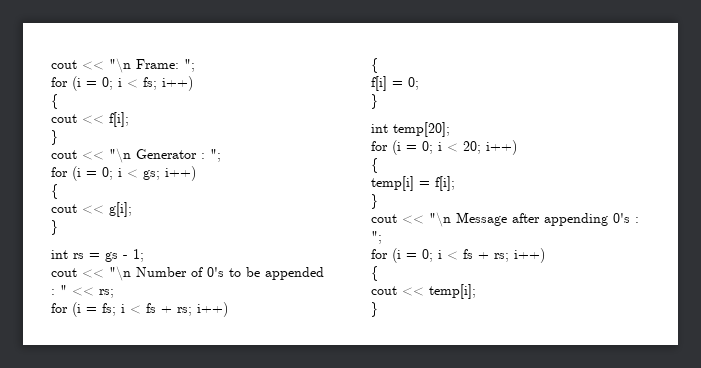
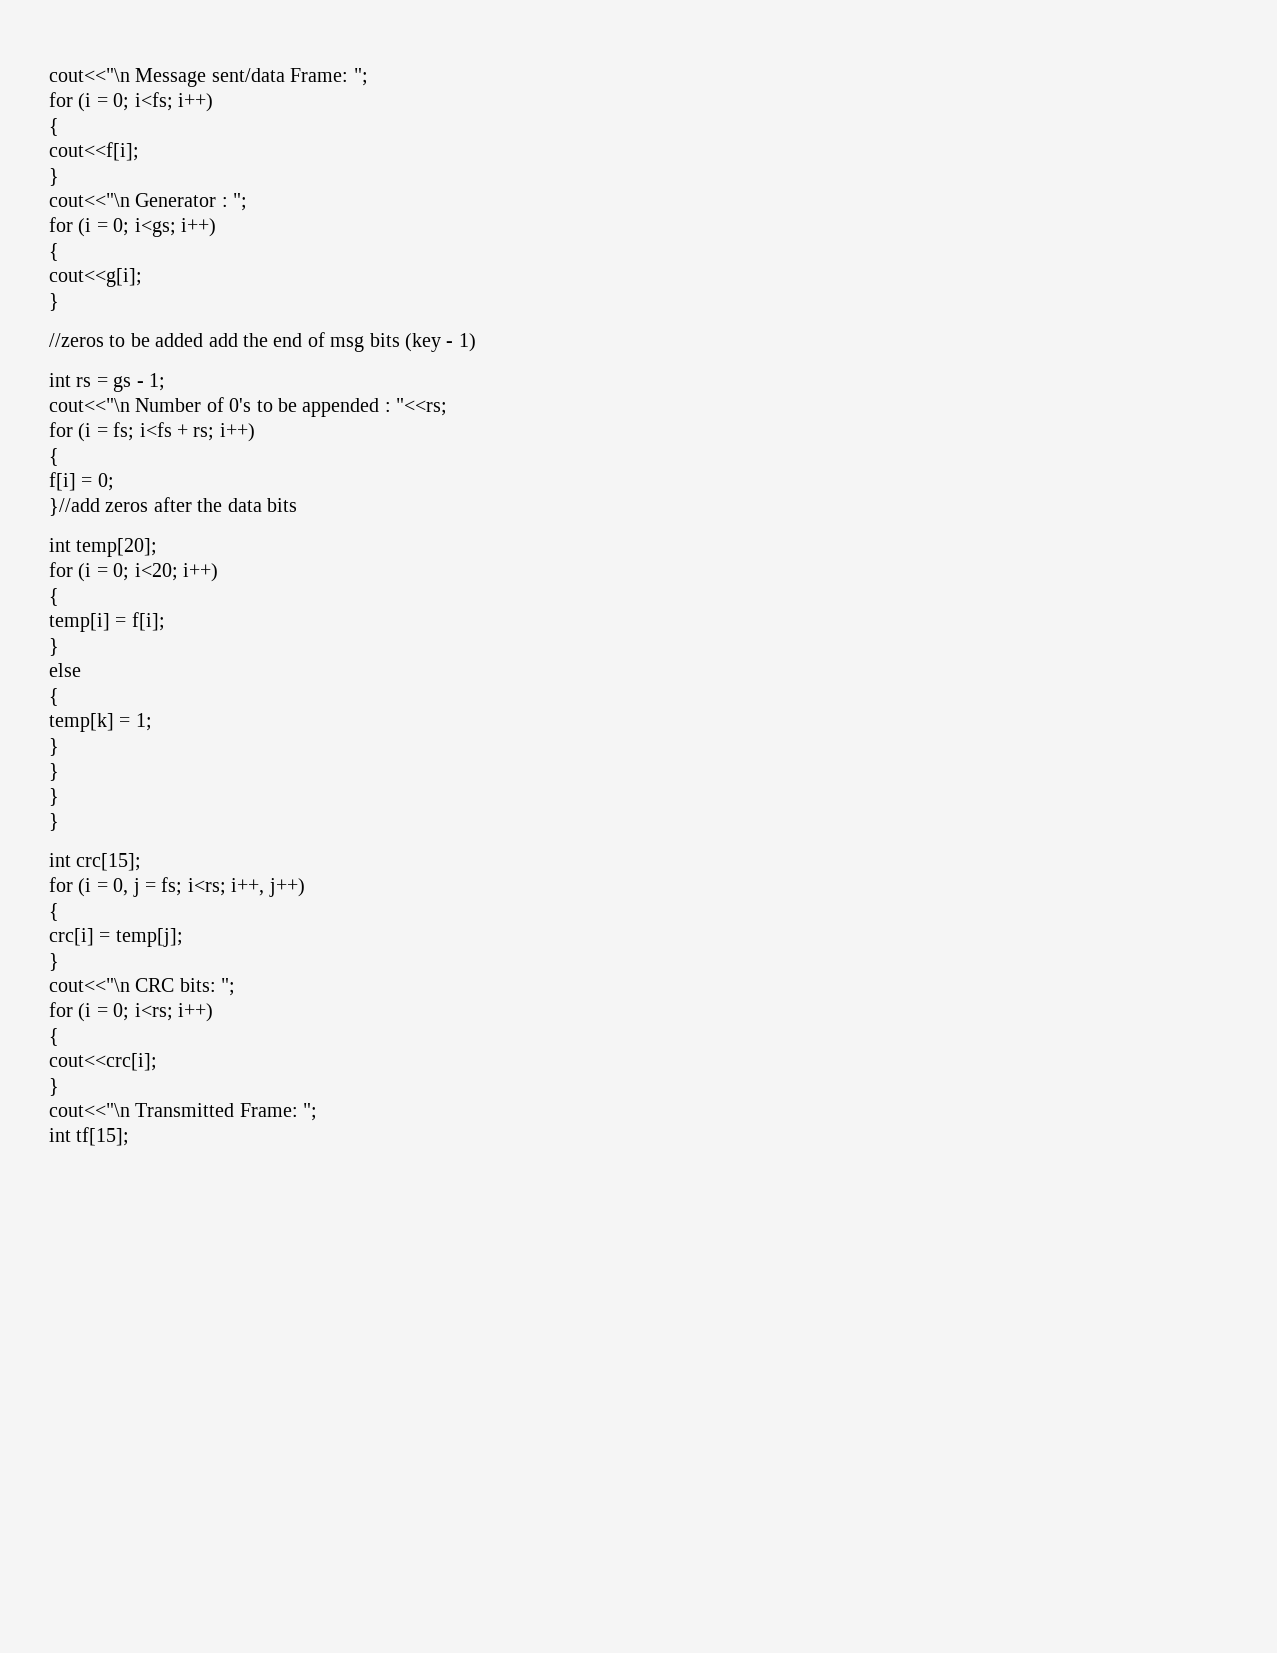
[51,58,131,73] cout << "\n -> [49,68,285,87] cout<<"\n Message sent/data
[118,76,193,91] [51,94,58,109] [51,112,129,127] [51,130,58,145] [51,148,131,163] i < fs; i++) // { // cout << f[i]; // } // cout << "\n -> [134,92,213,112] [49,118,59,136] [49,142,139,161] [49,168,59,186] [49,193,130,207] i<fs; i++) // { // cout<<f[i]; // } // cout<<"\n
[118,166,196,181] [51,184,58,199] [51,202,132,217] [51,220,58,235] i < gs; i++) // { // cout << g[i]; // } -> [134,218,216,237] [49,243,59,261] [49,268,142,287] [49,293,59,311] [49,332,476,352] i<gs; i++) // { // cout<<g[i]; // } // //zeros to be added add the end of msg bits (key - 1)
[51,266,131,281] cout << "\n -> [49,398,130,412] cout<<"\n
[60,285,114,298] " << rs; -> [396,398,448,416] "<<rs;
[121,303,156,314] i < fs -> [139,422,172,437] i<fs
[371,94,378,109] } -> [49,497,297,516] }//add zeros after the data bits
[438,141,481,154] i < 20; -> [134,563,178,581] i<20;
[371,212,639,227] [371,231,382,244] [371,248,545,263] [371,266,378,281] [371,284,476,299] [371,302,378,317] cout << "\n Message after appending 0's : "; // for (i = 0; i < fs + rs; i++) // { // cout << temp[i]; // } -> [49,663,81,677] [49,688,59,706] [49,713,152,732] [49,738,59,756] [49,763,59,781] [49,788,59,806] [49,813,59,831] [49,853,142,871] [49,877,305,897] [49,903,59,921] [49,928,183,947] [49,953,59,971] [49,978,236,996] [49,1002,213,1022] [49,1028,59,1046] [49,1053,157,1071] [49,1078,59,1096] [49,1103,318,1121] [49,1127,130,1146] else // { // temp[k] = 1; // } // } // } // } // int crc[15]; // for (i = 0, j = fs; i<rs; i++, j++) // { // crc[i] = temp[j]; // } // cout<<"\n CRC bits: "; // for (i = 0; i<rs; i++) // { // cout<<crc[i]; // } // cout<<"\n Transmitted Frame: "; // int tf[15];

